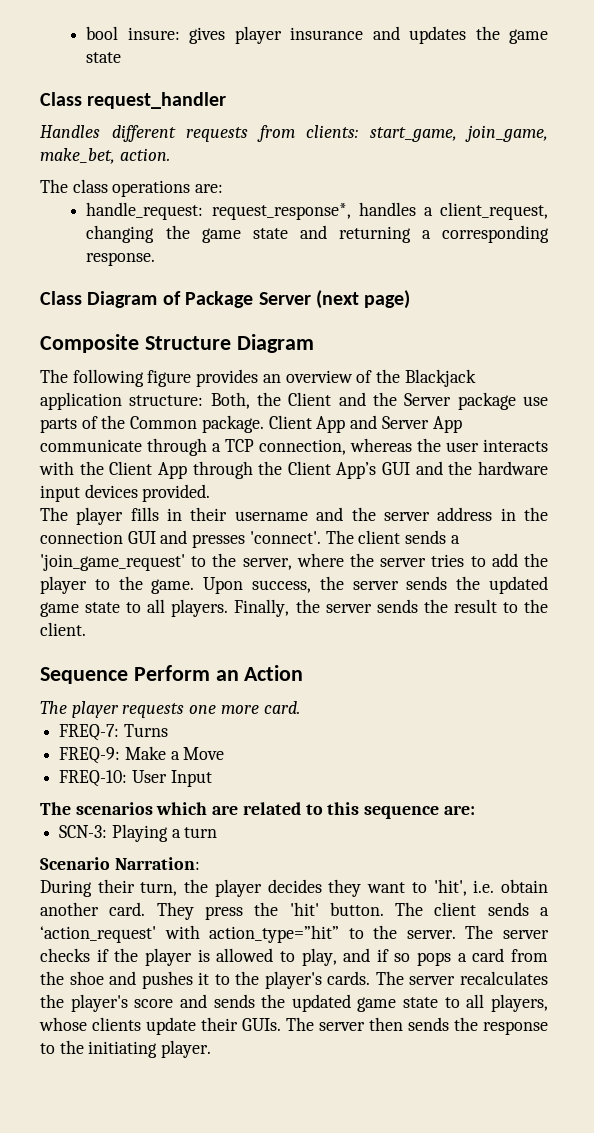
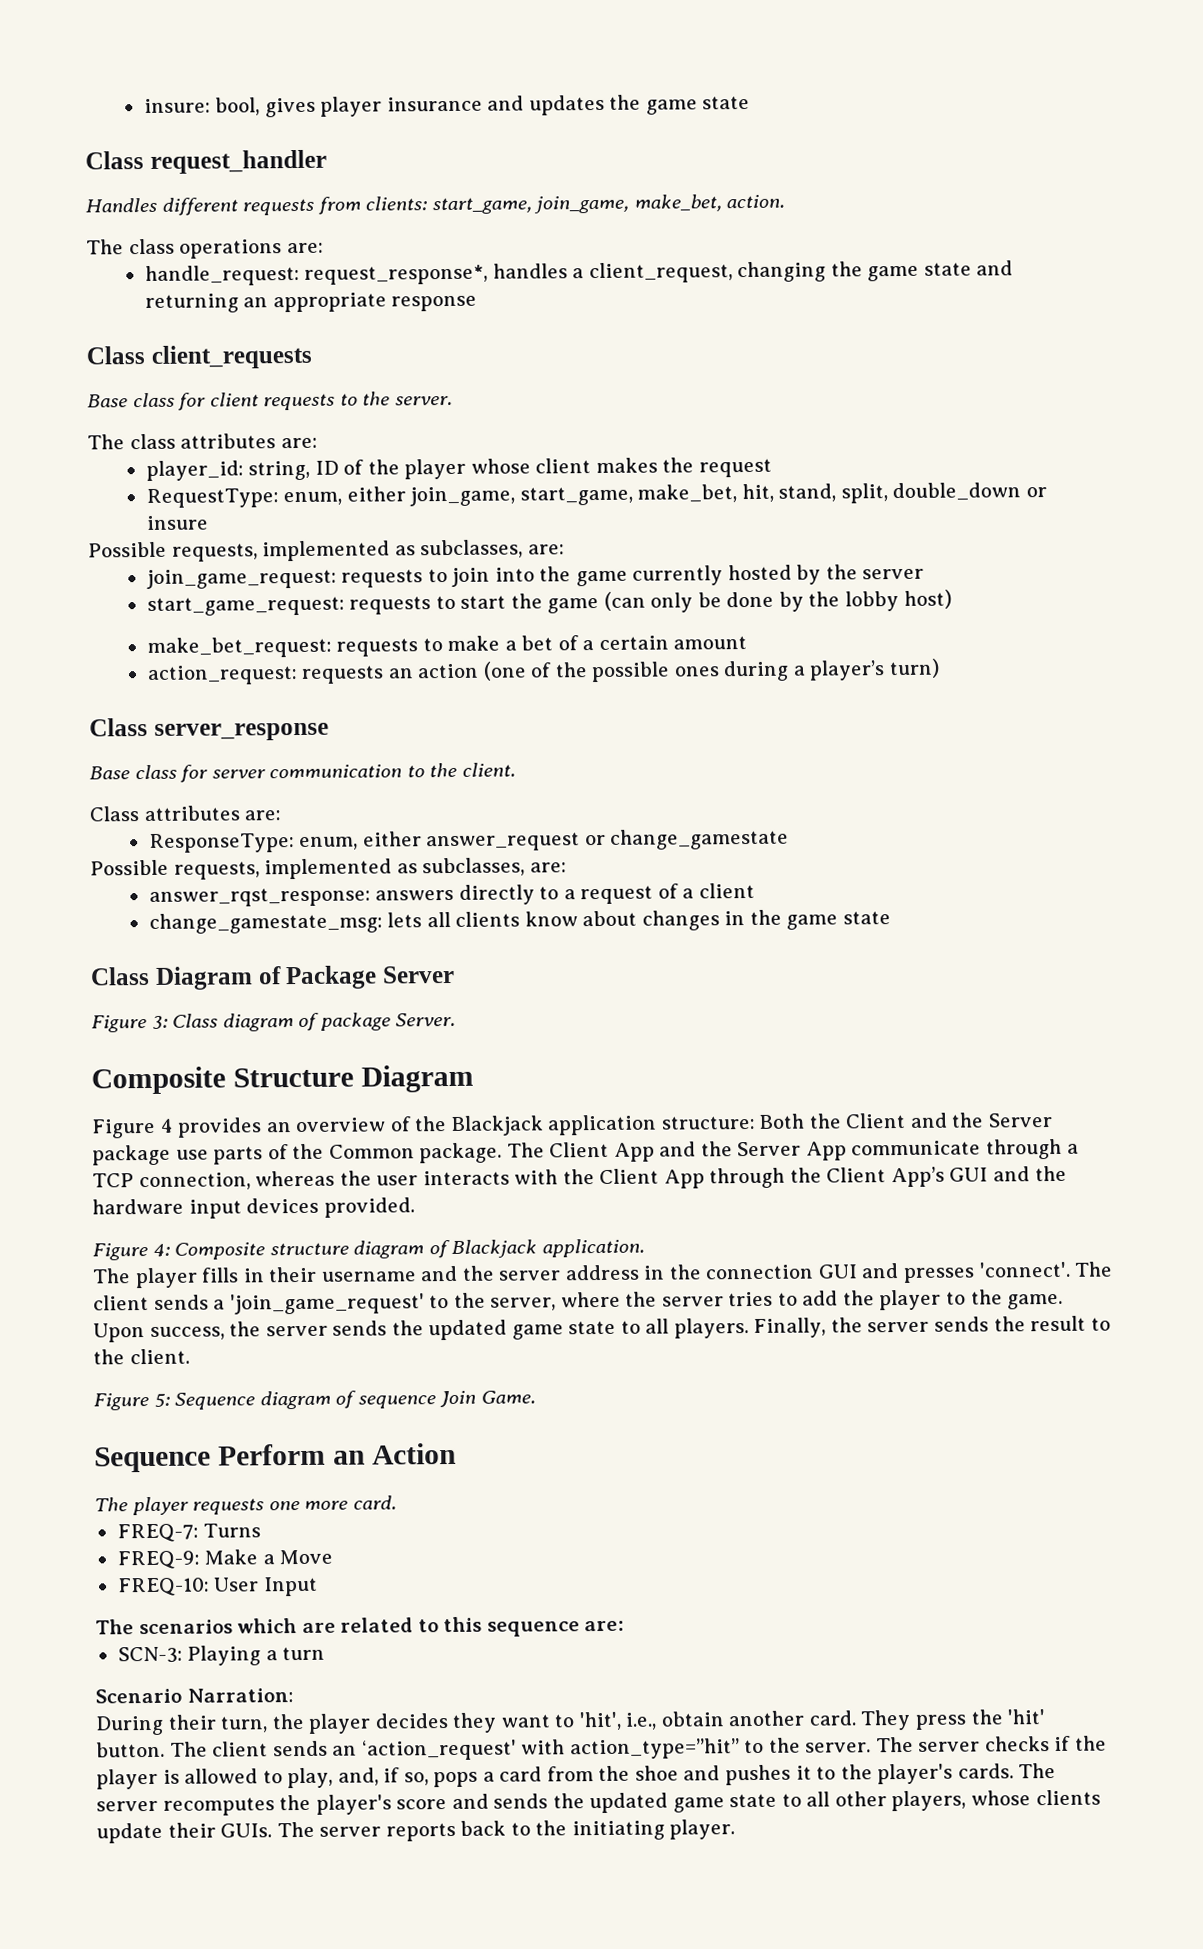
[86,26,180,40] bool insure: -> [143,97,261,116] insure: bool,
[421,225,549,243] [86,252,156,266] a corresponding response. -> [243,292,478,313] [86,344,312,369] [87,391,453,411] [87,433,318,450] [145,457,772,482] [145,482,1047,509] [145,515,209,531] [88,539,565,562] [145,564,925,590] [146,589,952,617] [146,635,748,659] [146,658,940,686] [89,718,329,741] [89,762,516,783] [89,805,282,822] [148,828,790,854] [90,857,567,880] [148,882,755,908] [148,909,891,935] an appropriate response // Class client_requests // Base class for client requests to the server. // The class attributes are: // player_id: string, ID of the player whose client makes the request // RequestType: enum, either join_game, start_game, make_bet, hit, stand, split, double_down or insure // Possible requests, implemented as subclasses, are: // join_game_request: requests to join into the game currently hosted by the server // start_game_request: requests to start the game (can only be done by the lobby host) // make_bet_request: requests to make a bet of a certain amount // action_request: requests an action (one of the possible ones during a player’s turn) // Class server_response // Base class for server communication to the client. // Class attributes are: // ResponseType: enum, either answer_request or change_gamestate // Possible requests, implemented as subclasses, are: // answer_rqst_response: answers directly to a request of a client // change_gamestate_msg: lets all clients know about changes in the game state
[316,290,411,309] (next page) -> [91,1012,457,1033] // Figure 3: Class diagram of package Server.
[40,369,192,387] The following figure -> [91,1118,174,1139] Figure 4
[210,392,250,409] Both, -> [759,1113,806,1129] Both
(264, 424) none -> [506,1142,545,1158] The
(378, 422) none -> [700,1141,733,1157] the
(211, 493) none -> [92,1238,645,1261] // Figure 4: Composite structure diagram of Blackjack application.
(86, 629) none -> [93,1390,536,1411] // Figure 5: Sequence diagram of sequence Join Game.
[473,880,495,893] i.e. -> [625,1712,658,1730] i.e.,
[540,907,549,916] a -> [332,1745,358,1756] an
[343,948,411,962] and if so -> [337,1767,429,1786] and, if so,
[460,971,548,985] recalculates -> [162,1797,275,1816] recomputes
(485, 1001) none -> [834,1791,887,1807] other
[369,1017,548,1035] then sends the response -> [385,1820,507,1842] reports back

